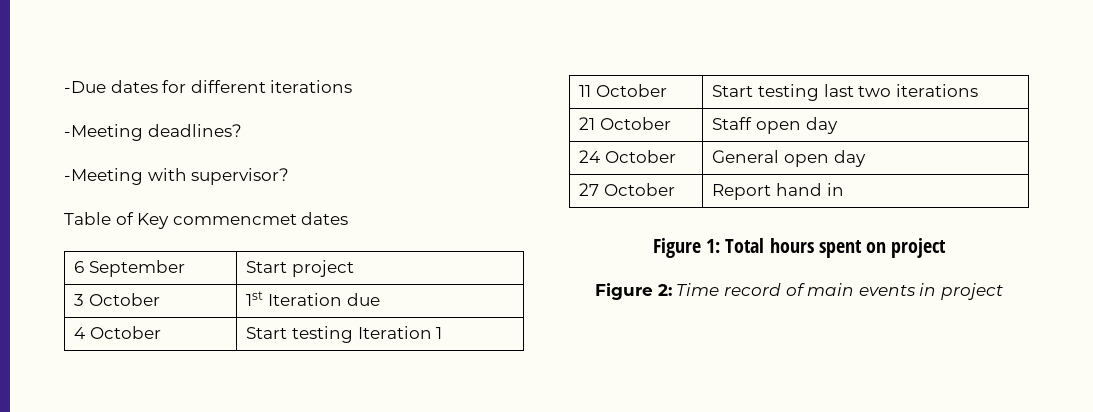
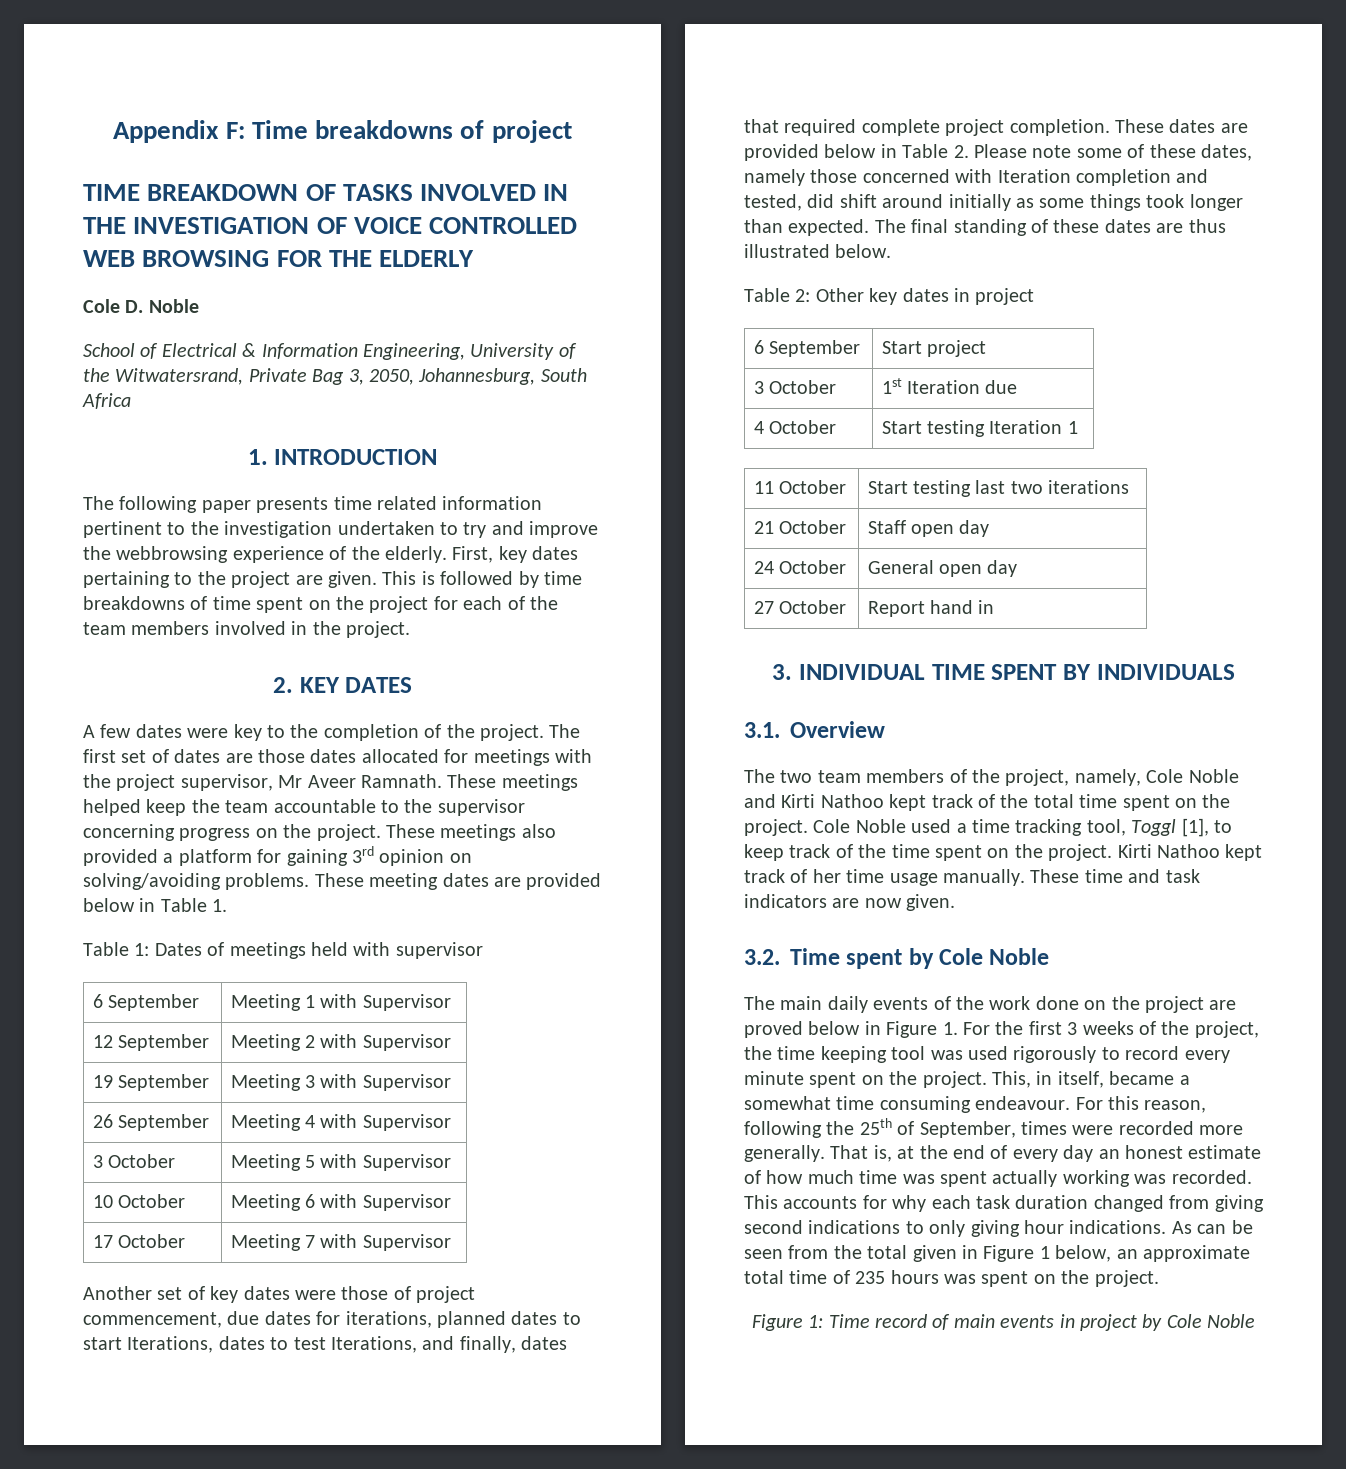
[64,80,353,93] [64,124,242,141] [64,168,290,185] [64,212,349,229] -Due dates for different iterations // -Meeting deadlines? // -Meeting with supervisor? // Table of Key commencmet dates -> [113,120,572,143] [83,184,569,201] [83,217,578,234] [83,250,475,267] [83,299,199,313] [83,343,577,360] [83,368,587,385] [82,393,131,409] [247,449,438,465] [83,496,543,513] [83,521,599,538] [83,546,579,563] [83,571,582,588] [83,596,558,613] [83,621,410,638] [272,677,413,693] [83,724,581,741] [83,749,592,766] [83,774,578,791] [83,799,525,816] [83,824,556,841] [83,846,472,866] [83,873,602,890] [83,898,228,912] [83,942,483,959] [92,994,199,1011] [230,994,451,1011] [92,1034,209,1051] [230,1034,451,1051] [92,1074,209,1091] [230,1074,451,1091] [92,1114,209,1131] [230,1114,451,1131] [92,1154,175,1168] [230,1154,451,1171] [92,1194,185,1208] [230,1194,451,1211] [92,1234,185,1248] [230,1234,451,1251] [83,1286,476,1303] [83,1311,581,1328] [83,1336,568,1353] [744,119,1248,136] [744,144,1252,161] [744,169,1209,186] [744,194,1243,211] [744,219,1226,236] [744,244,892,258] [744,288,1035,305] Appendix F: Time breakdowns of project // TIME BREAKDOWN OF TASKS INVOLVED IN THE INVESTIGATION OF VOICE CONTROLLED WEB BROWSING FOR THE ELDERLY // Cole D. Noble // School of Electrical & Information Engineering, University of the Witwatersrand, Private Bag 3, 2050, Johannesburg, South Africa // 1. INTRODUCTION // The following paper presents time related information pertinent to the investigation undertaken to try and improve the webbrowsing experience of the elderly. First, key dates pertaining to the project are given. This is followed by time breakdowns of time spent on the project for each of the team members involved in the project. // 2. KEY DATES // A few dates were key to the completion of the project. The first set of dates are those dates allocated for meetings with the project supervisor, Mr Aveer Ramnath. These meetings helped keep the team accountable to the supervisor concerning progress on the project. These meetings also provided a platform for gaining 3rd opinion on solving/avoiding problems. These meeting dates are provided below in Table 1. // Table 1: Dates of meetings held with supervisor // 6 September | Meeting 1 with Supervisor // 12 September | Meeting 2 with Supervisor // 19 September | Meeting 3 with Supervisor // 26 September | Meeting 4 with Supervisor // 3 October | Meeting 5 with Supervisor // 10 October | Meeting 6 with Supervisor // 17 October | Meeting 7 with Supervisor // Another set of key dates were those of project commencement, due dates for iterations, planned dates to start Iterations, dates to test Iterations, and finally, dates that required complete project completion. These dates are provided below in Table 2. Please note some of these dates, namely those concerned with Iteration completion and tested, did shift around initially as some things took longer than expected. The final standing of these dates are thus illustrated below. // Table 2: Other key dates in project
[652,238,947,258] [595,283,672,300] Figure 1: Total hours spent on project // Figure 2: -> [772,664,1235,680] [744,721,885,738] [744,769,1239,786] [744,794,1231,811] [744,818,1232,837] [744,844,1263,861] [744,869,1200,886] [744,894,956,911] [744,948,1050,969] [744,996,1237,1013] [744,1021,1259,1038] [744,1046,1230,1063] [744,1071,1190,1088] [744,1096,1207,1113] [744,1118,1244,1138] [744,1145,1262,1162] [744,1170,1252,1187] [744,1195,1264,1212] [744,1220,1253,1237] [744,1245,1250,1262] [744,1270,1159,1287] [751,1314,824,1331] 3. INDIVIDUAL TIME SPENT BY INDIVIDUALS // 3.1. Overview // The two team members of the project, namely, Cole Noble and Kirti Nathoo kept track of the total time spent on the project. Cole Noble used a time tracking tool, Toggl [1], to keep track of the time spent on the project. Kirti Nathoo kept track of her time usage manually. These time and task indicators are now given. // 3.2. Time spent by Cole Noble // The main daily events of the work done on the project are proved below in Figure 1. For the first 3 weeks of the project, the time keeping tool was used rigorously to record every minute spent on the project. This, in itself, became a somewhat time consuming endeavour. For this reason, following the 25th of September, times were recorded more generally. That is, at the end of every day an honest estimate of how much time was spent actually working was recorded. This accounts for why each task duration changed from giving second indications to only giving hour indications. As can be seen from the total given in Figure 1 below, an approximate total time of 235 hours was spent on the project. // Figure 1:
(1003, 291) none -> [1142,1314,1256,1331] by Cole Noble

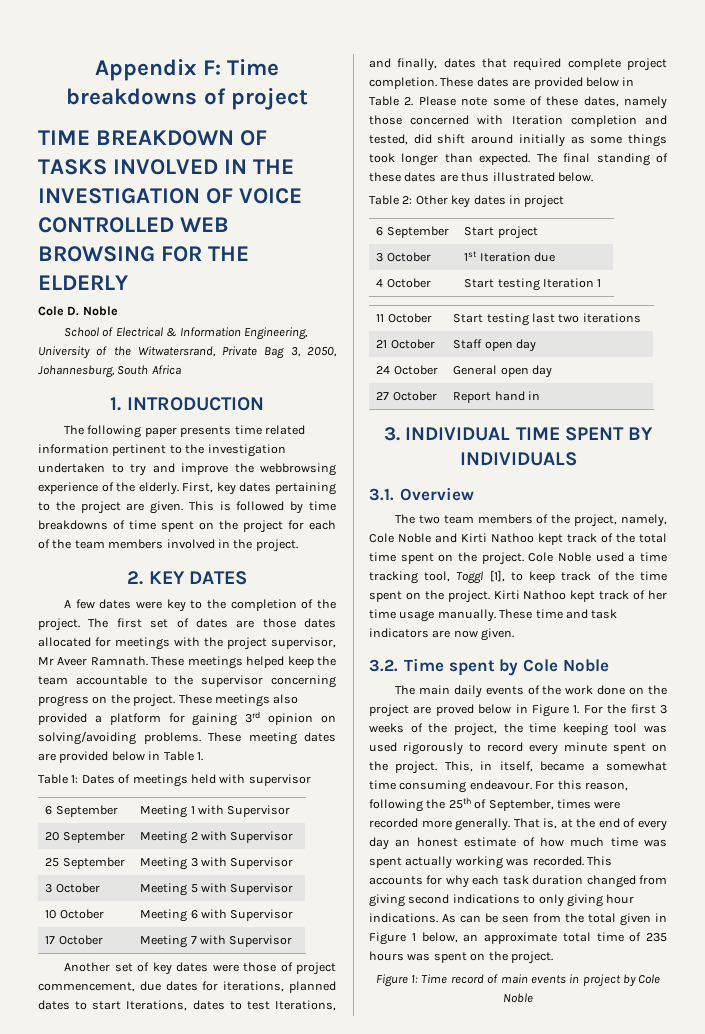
[92,1035,113,1048] 12 -> [45,832,60,841] 20
[92,1075,113,1088] 19 -> [45,858,60,867] 25
[92,1114,209,1131] [230,1114,451,1131] // 26 September | Meeting 4 with Supervisor -> (294, 863) none

